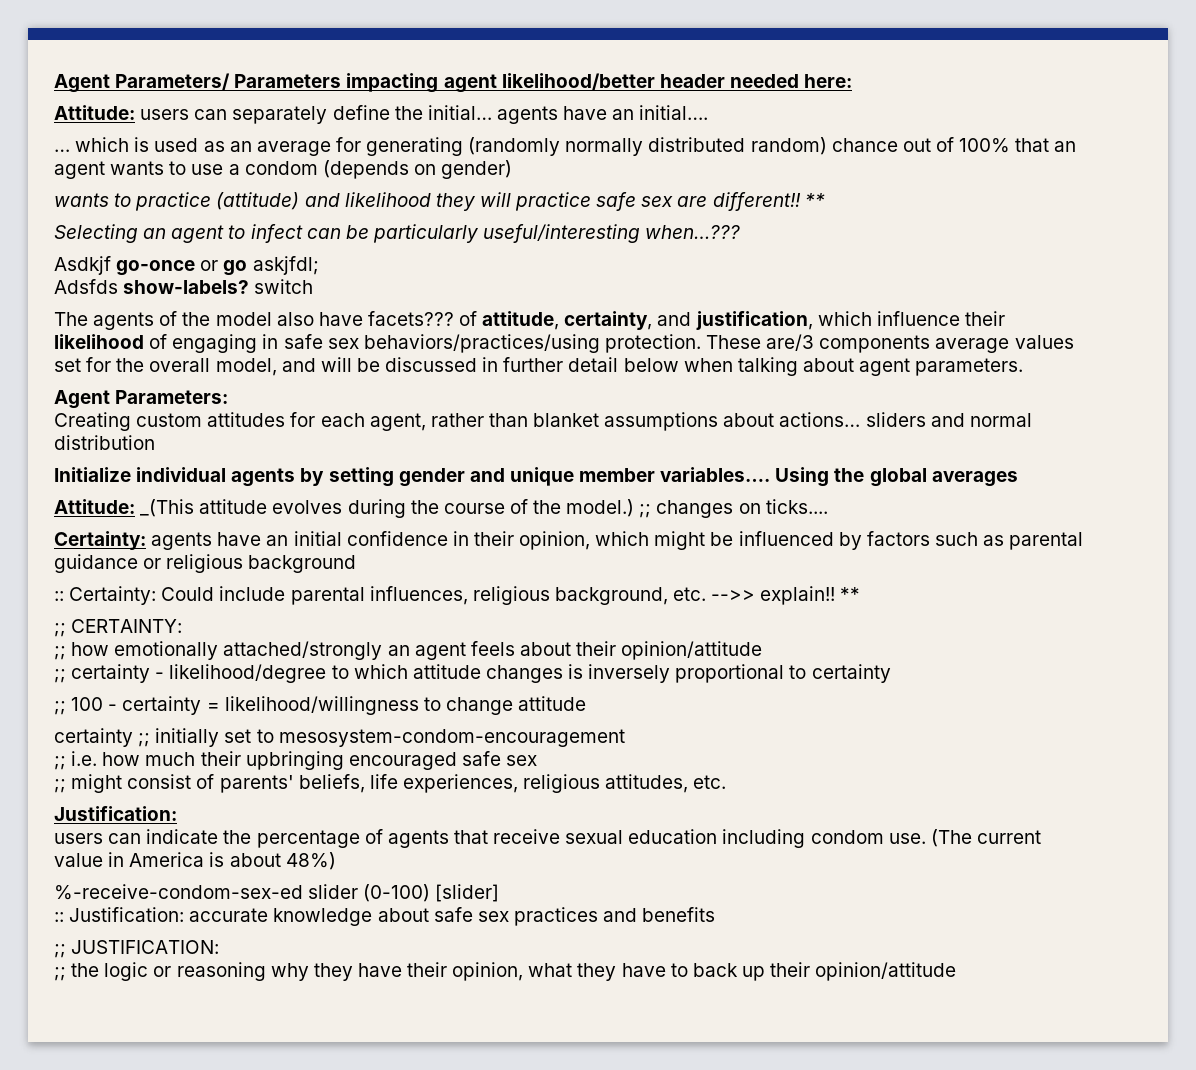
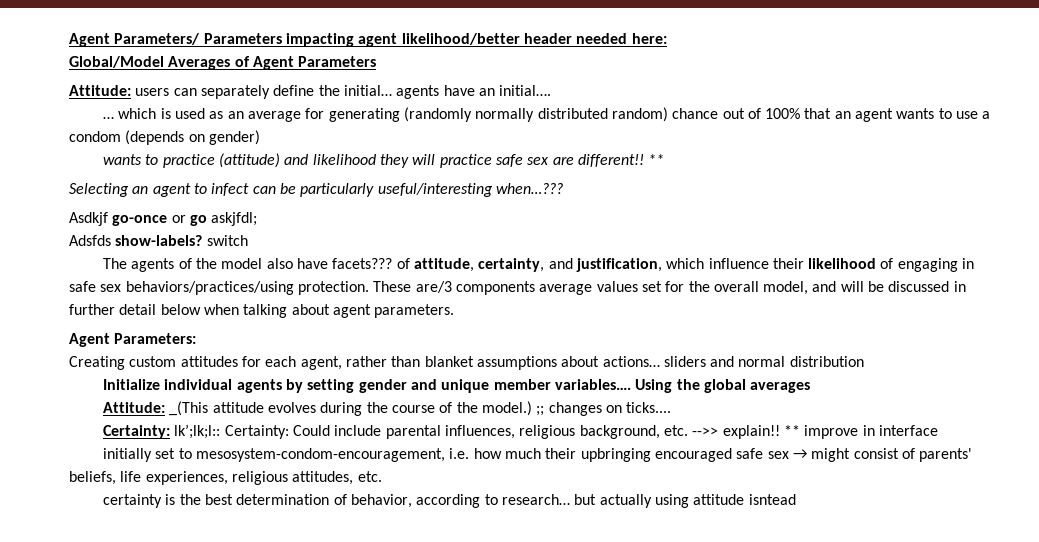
(853, 81) none -> [69,56,377,70] // Global/Model Averages of Agent Parameters
[151,531,1084,550] [54,554,357,573] [54,591,64,601] agents have an initial confidence in their opinion, which might be influenced by factors such as parental guidance or religious background // :: -> [174,424,221,439] lk’;lk;l::
[54,619,183,637] [54,641,763,660] [54,664,891,683] [54,696,587,715] [54,728,151,747] // ;; CERTAINTY: // ;; how emotionally attached/strongly an agent feels about their opinion/attitude // ;; certainty - likelihood/degree to which attitude changes is inversely proportional to certainty // ;; 100 - certainty = likelihood/willingness to change attitude // certainty ;; -> [804,425,938,439] improve in interface //
[278,729,625,747] [54,756,66,770] mesosystem-condom-encouragement // ;; -> [196,448,446,462] mesosystem-condom-encouragement,
[54,779,66,793] // ;; -> [792,449,807,459] →
[54,806,177,821] [54,829,1041,848] [54,852,336,870] [54,884,500,902] [54,907,716,926] [54,940,220,958] [54,962,957,981] Justification: // users can indicate the percentage of agents that receive sexual education including condom use. (The current value in America is about 48%) // %-receive-condom-sex-ed slider (0-100) [slider] // :: Justification: accurate knowledge about safe sex practices and benefits // ;; JUSTIFICATION: // ;; the logic or reasoning why they have their opinion, what they have to back up their opinion/attitude -> [103,494,796,508] certainty is the best determination of behavior, according to research… but actually using attitude isntead

